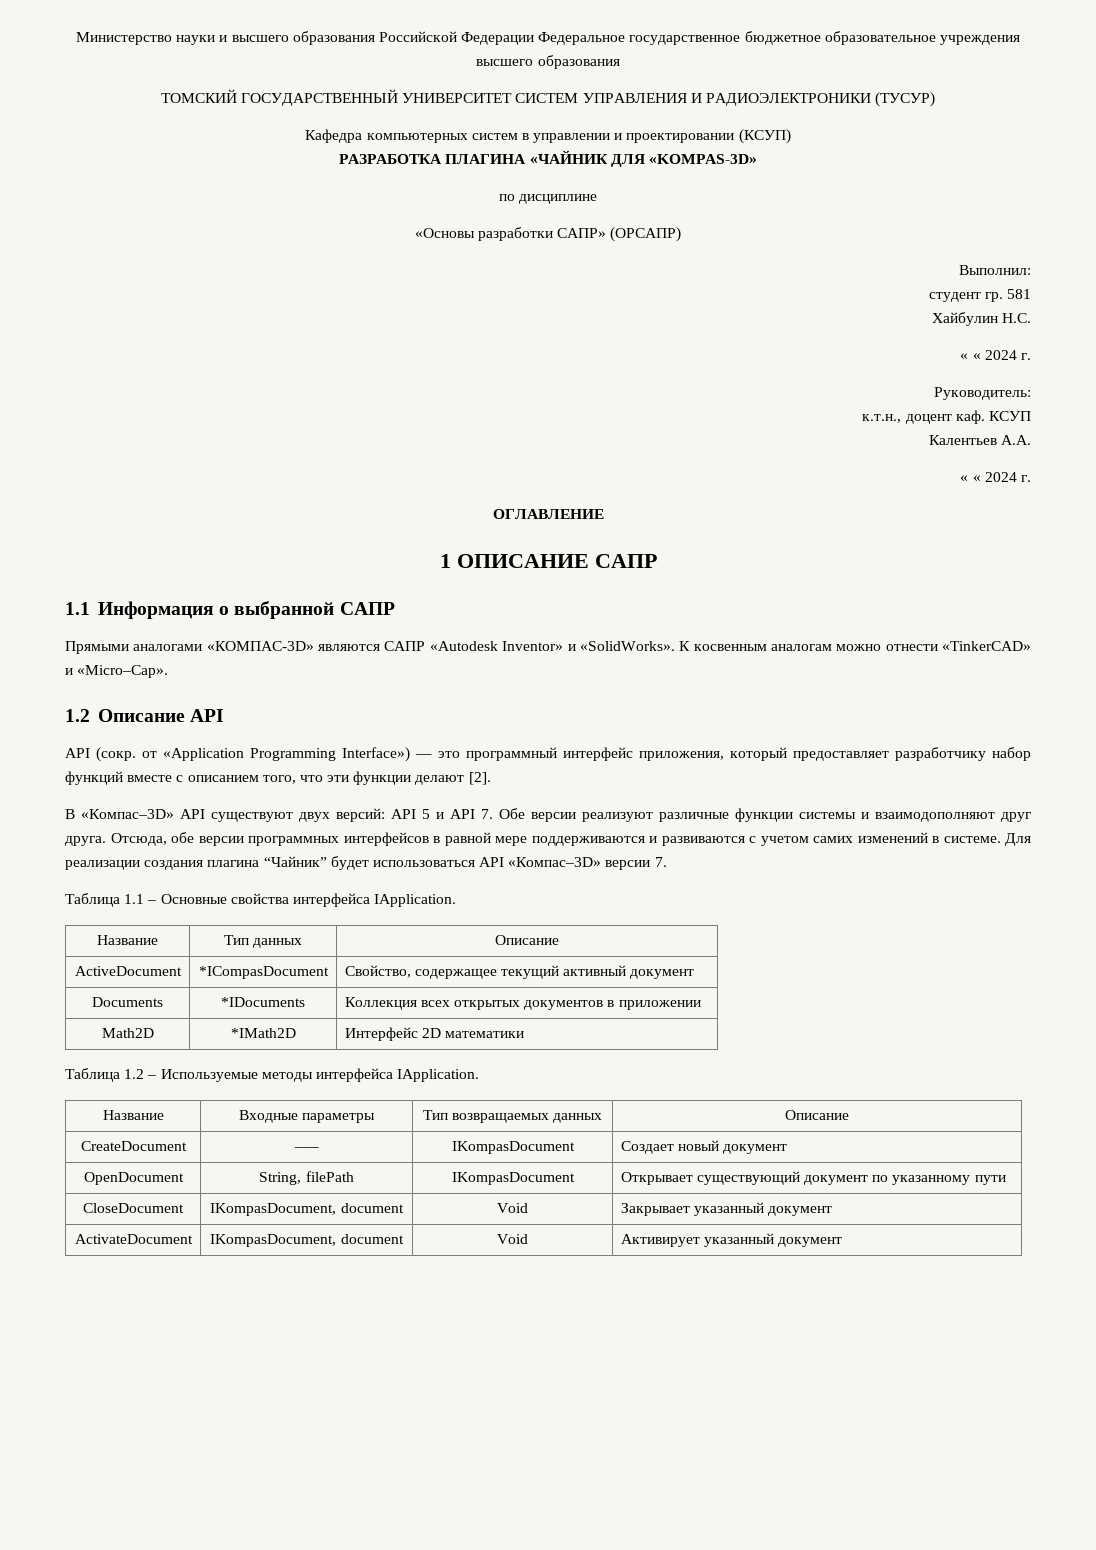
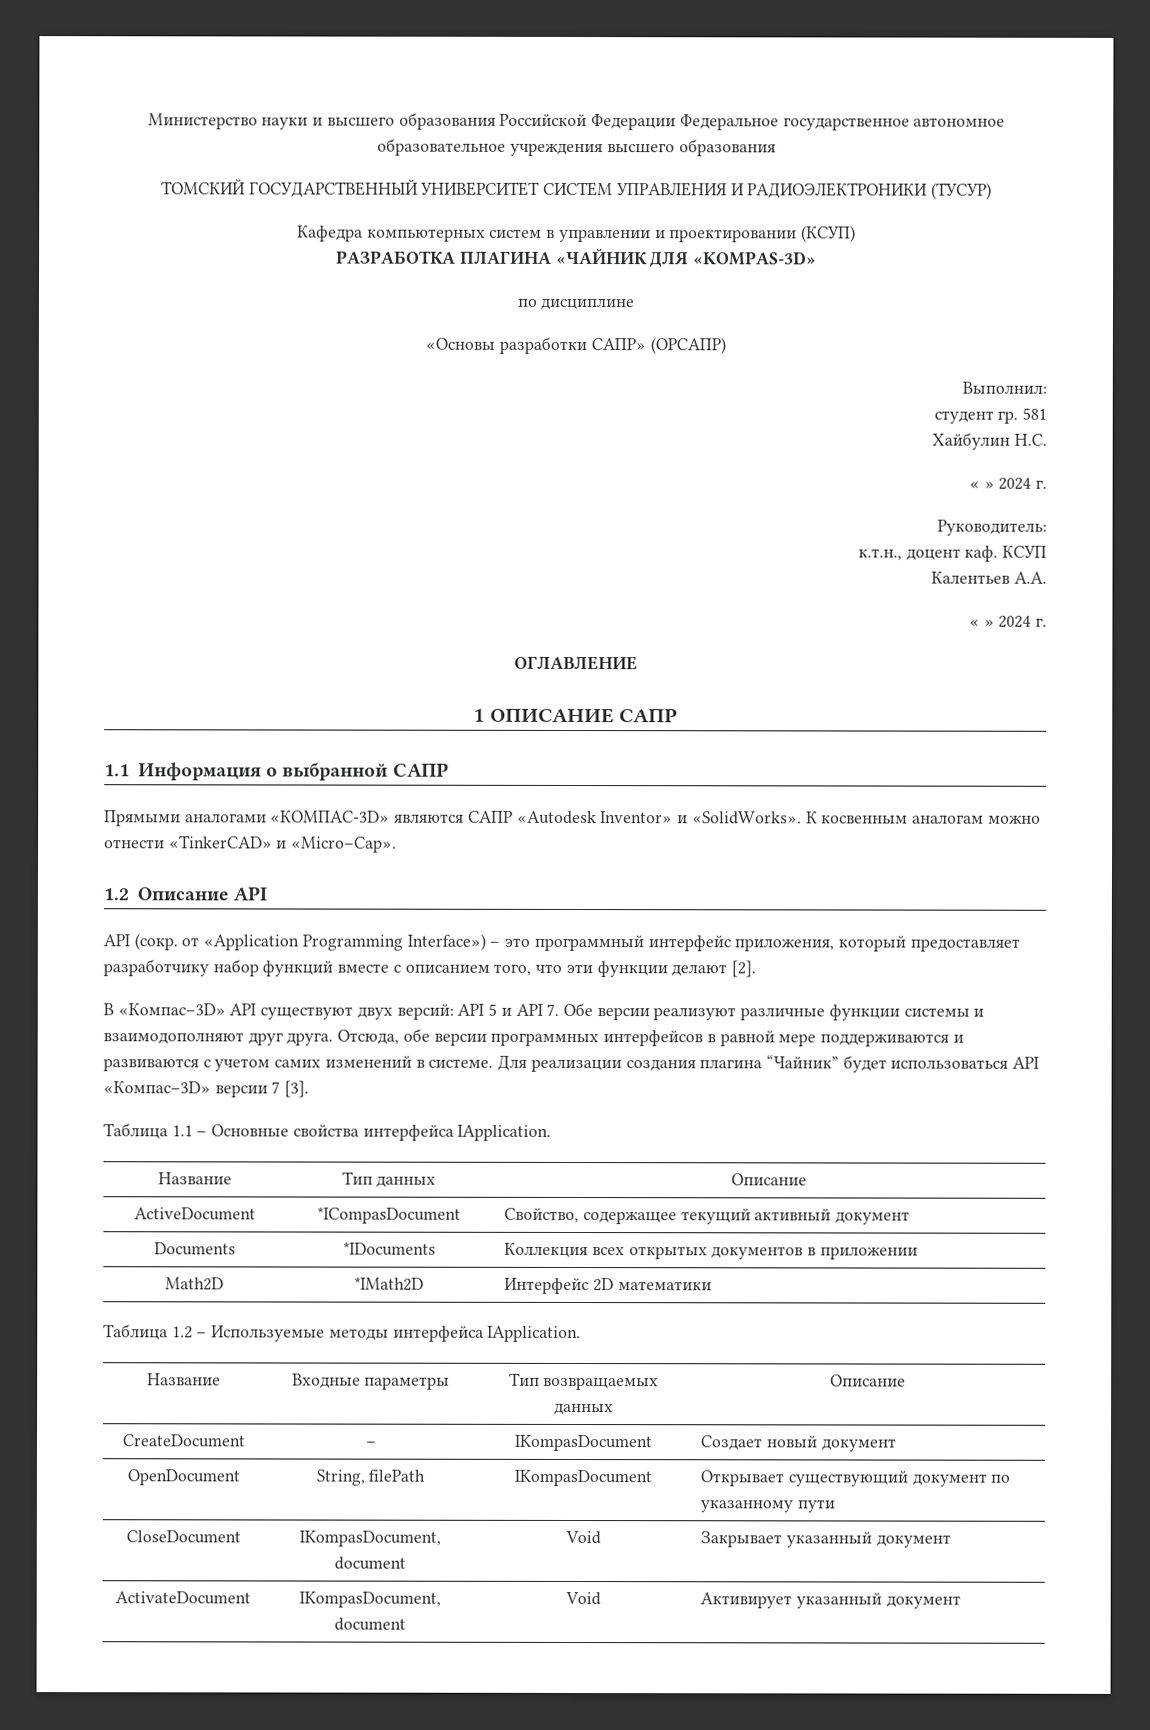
[744,31,821,45] бюджетное -> [913,117,1006,127] автономное
[972,353,981,360] « -> [983,480,995,489] »
[972,475,981,482] « -> [983,618,995,627] »
[415,754,432,758] — -> [489,941,501,947] –
[654,857,667,867] 7. -> [271,1080,310,1098] 7 [3].
[293,1147,319,1151] –— -> [364,1441,376,1447] –

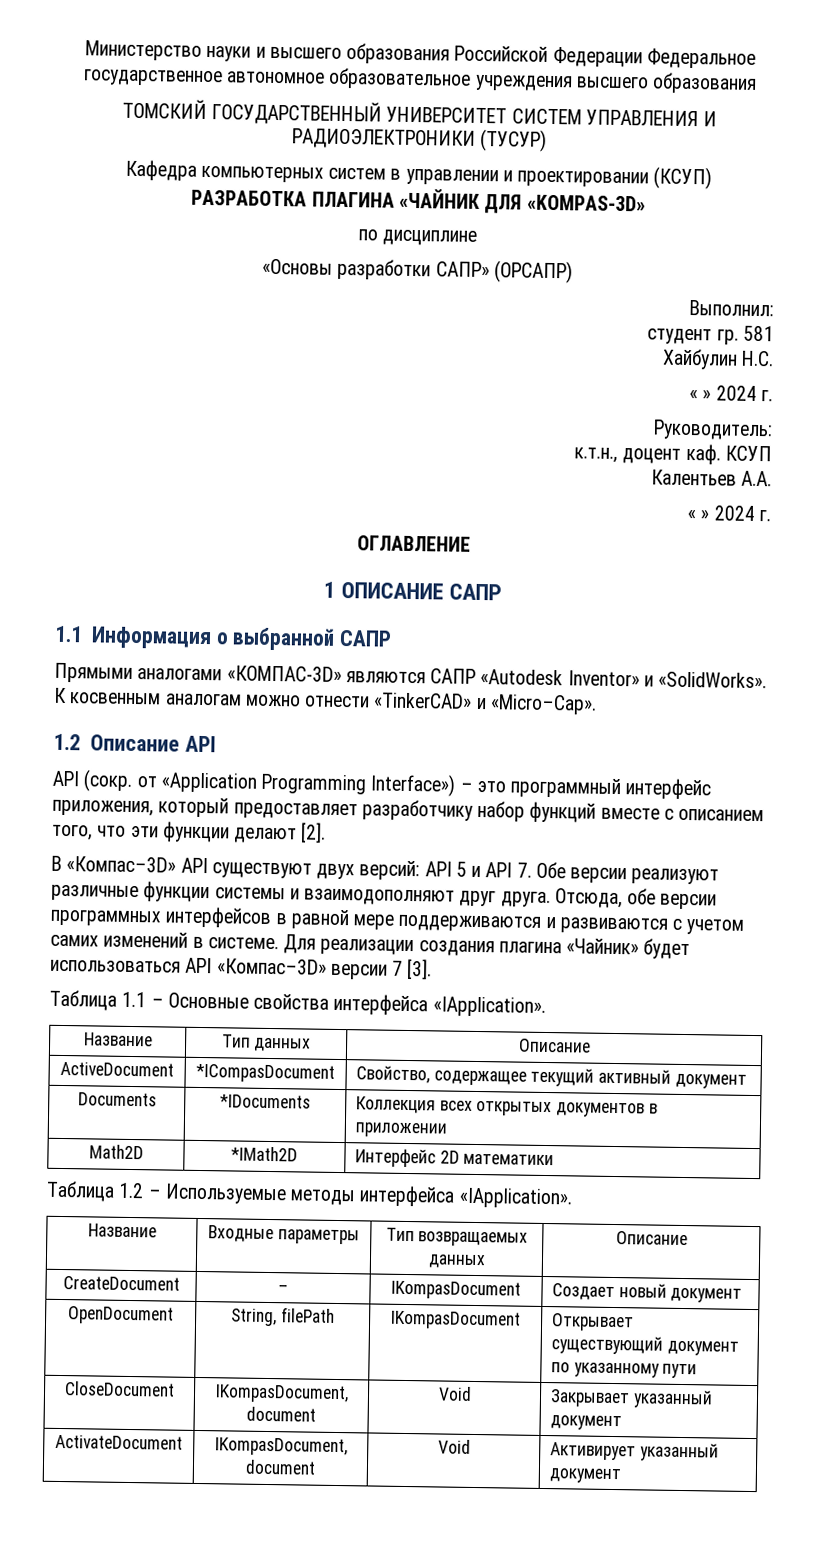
[765,1054,839,1069] “Чайник” -> [566,938,640,955] «Чайник»
[457,1124,552,1141] IApplication. -> [432,996,546,1017] «IApplication».
[487,1325,582,1343] IApplication. -> [458,1187,573,1209] «IApplication».

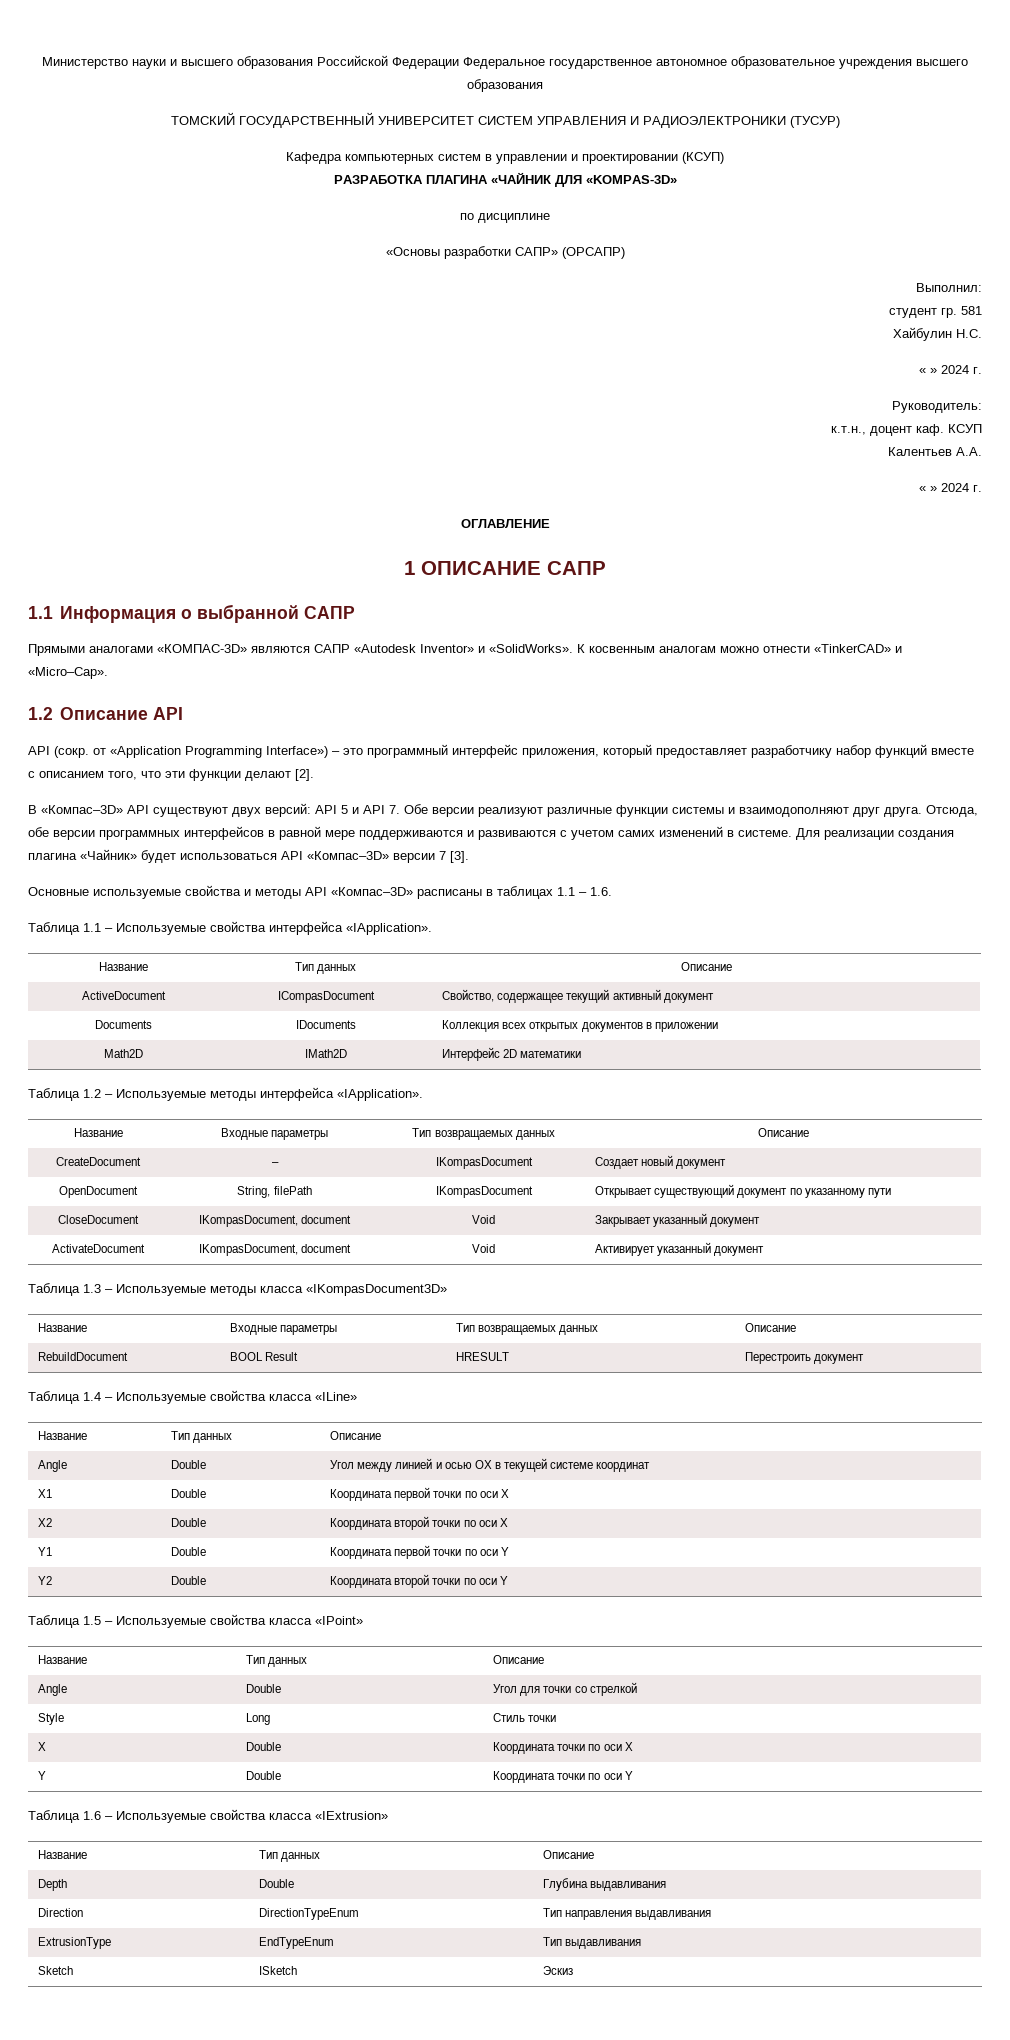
(433, 969) none -> [28,885,612,899] // Основные используемые свойства и методы API «Компас–3D» расписаны в таблицах 1.1 – 1.6.
[167,992,249,1009] Основные -> [116,923,206,935] Используемые
[196,1063,335,1083] *ICompasDocument -> [277,991,375,1003] ICompasDocument
[220,1094,311,1109] *IDocuments -> [295,1020,356,1029] IDocuments
[231,1146,298,1162] *IMath2D -> [304,1049,347,1058] IMath2D
(622, 1476) none -> [28,1283,447,1296] [38,1323,88,1332] [230,1323,338,1335] [456,1323,599,1335] [745,1323,797,1332] [38,1352,129,1361] [230,1352,299,1361] [456,1352,510,1361] [745,1352,865,1364] [28,1390,357,1404] [38,1431,88,1440] [171,1431,233,1443] [330,1431,382,1440] [38,1460,68,1472] [171,1460,207,1469] [330,1458,651,1472] [38,1489,53,1498] [171,1489,207,1498] [330,1487,509,1501] [38,1518,53,1527] [171,1518,207,1527] [330,1516,508,1530] [38,1547,53,1556] [171,1547,207,1556] [330,1545,509,1559] [38,1576,53,1585] [171,1576,207,1585] [330,1574,508,1588] [28,1614,363,1628] [38,1655,88,1664] [246,1655,308,1667] [493,1655,545,1664] [38,1684,68,1696] [246,1684,282,1693] [493,1682,637,1696] [38,1713,65,1725] [246,1713,271,1725] [493,1713,557,1722] [38,1742,47,1751] [246,1742,282,1751] [493,1742,633,1754] [38,1771,47,1780] [246,1771,282,1780] [493,1771,633,1783] [28,1809,388,1823] [38,1850,88,1859] [259,1850,321,1862] [543,1850,595,1859] [38,1879,68,1891] [259,1879,295,1888] [543,1878,667,1891] [38,1908,84,1917] [259,1908,360,1920] [543,1908,712,1920] [38,1937,112,1949] [259,1937,335,1949] [543,1937,642,1949] [38,1966,74,1975] [259,1966,298,1975] [543,1966,574,1975] // Таблица 1.3 – Используемые методы класса «IKompasDocument3D» // Название | Входные параметры | Тип возвращаемых данных | Описание // RebuildDocument | BOOL Result | HRESULT | Перестроить документ // Таблица 1.4 – Используемые свойства класса «ILine» // Название | Тип данных | Описание // Angle | Double | Угол между линией и осью OX в текущей системе координат // X1 | Double | Координата первой точки по оси X // X2 | Double | Координата второй точки по оси X // Y1 | Double | Координата первой точки по оси Y // Y2 | Double | Координата второй точки по оси Y // Таблица 1.5 – Используемые свойства класса «IPoint» // Название | Тип данных | Описание // Angle | Double | Угол для точки со стрелкой // Style | Long | Стиль точки // X | Double | Координата точки по оси X // Y | Double | Координата точки по оси Y // Таблица 1.6 – Используемые свойства класса «IExtrusion» // Название | Тип данных | Описание // Depth | Double | Глубина выдавливания // Direction | DirectionTypeEnum | Тип направления выдавливания // ExtrusionType | EndTypeEnum | Тип выдавливания // Sketch | ISketch | Эскиз

